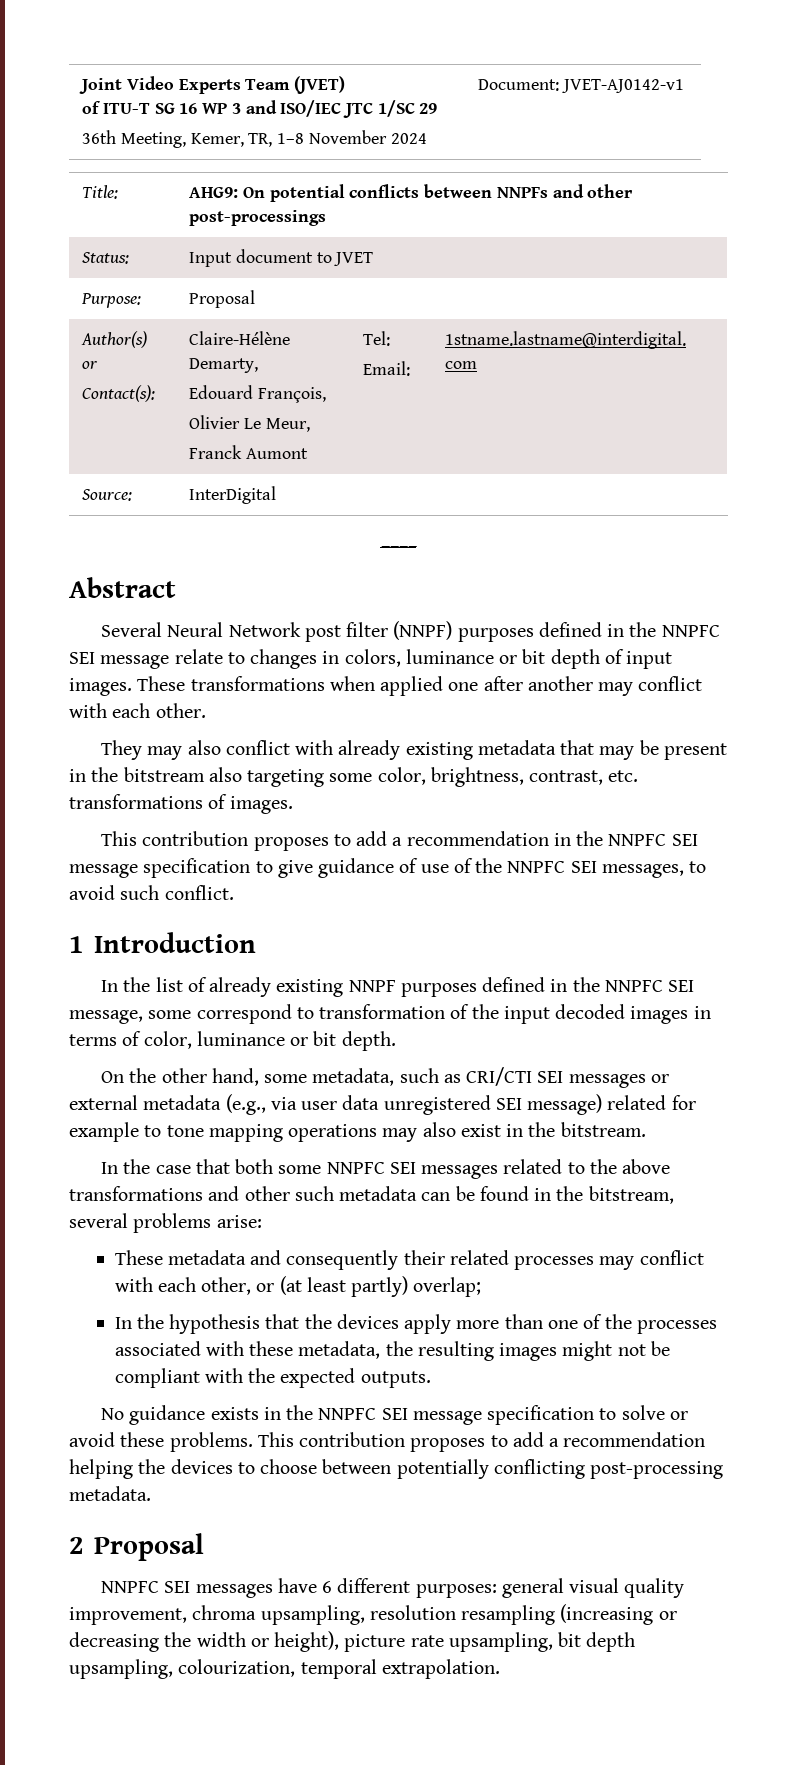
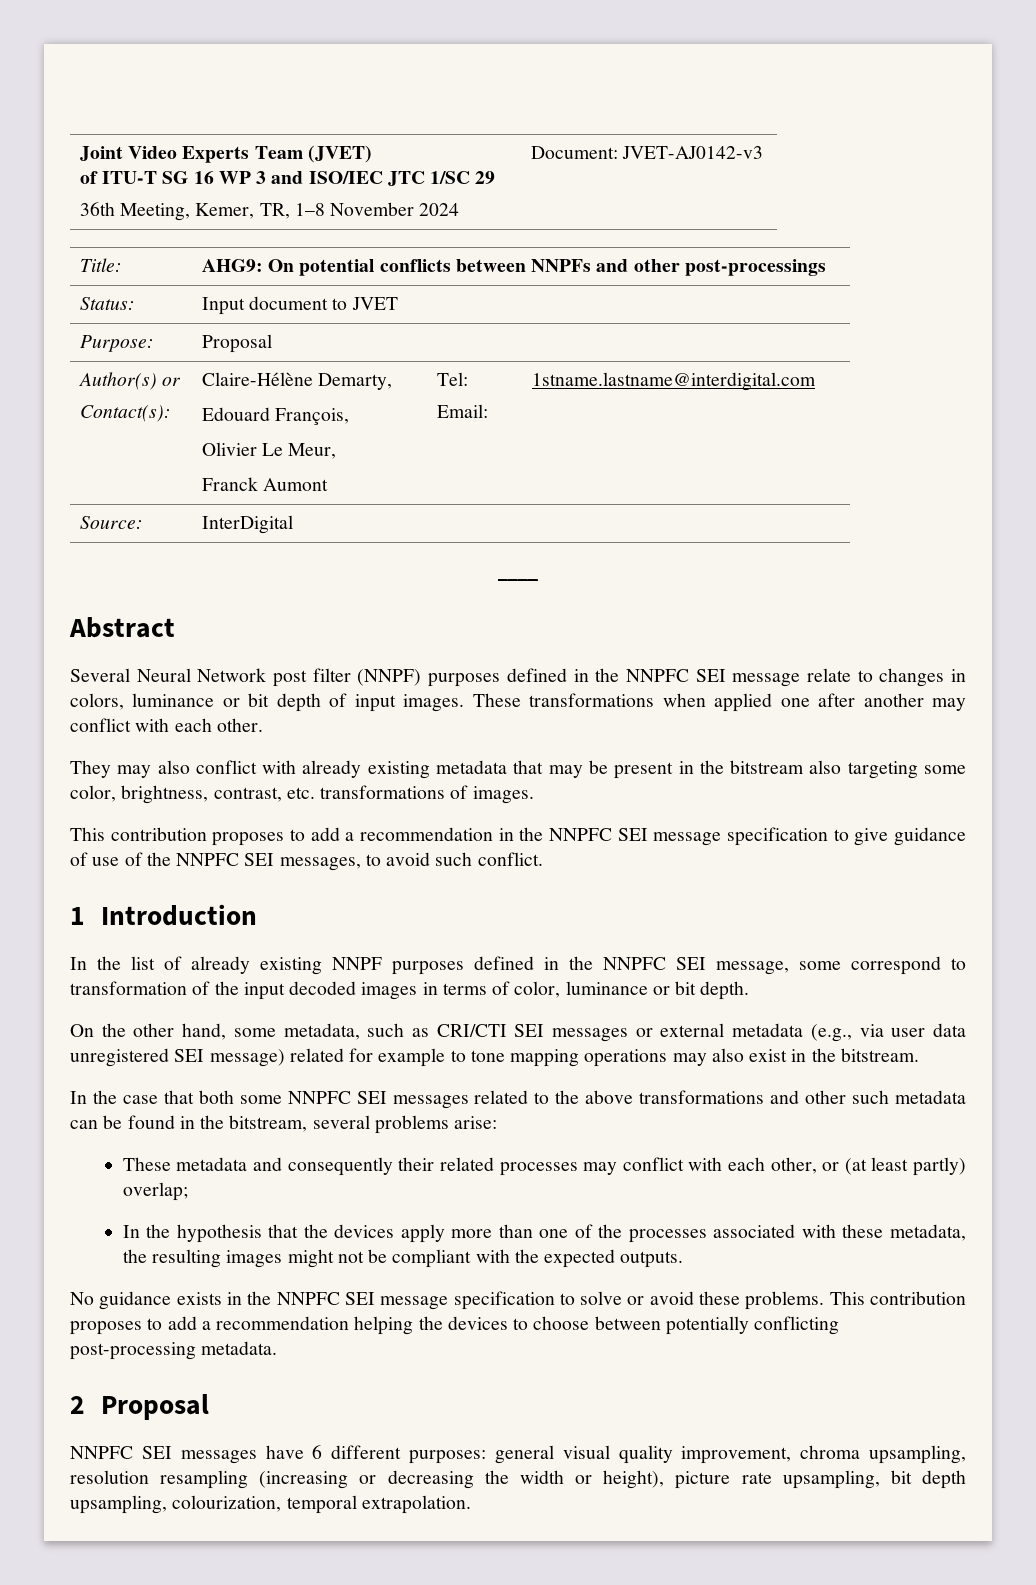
[561,79,684,93] JVET-AJ0142-v1 -> [622,146,764,159] JVET-AJ0142-v3

